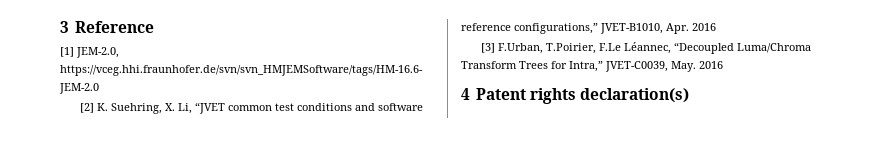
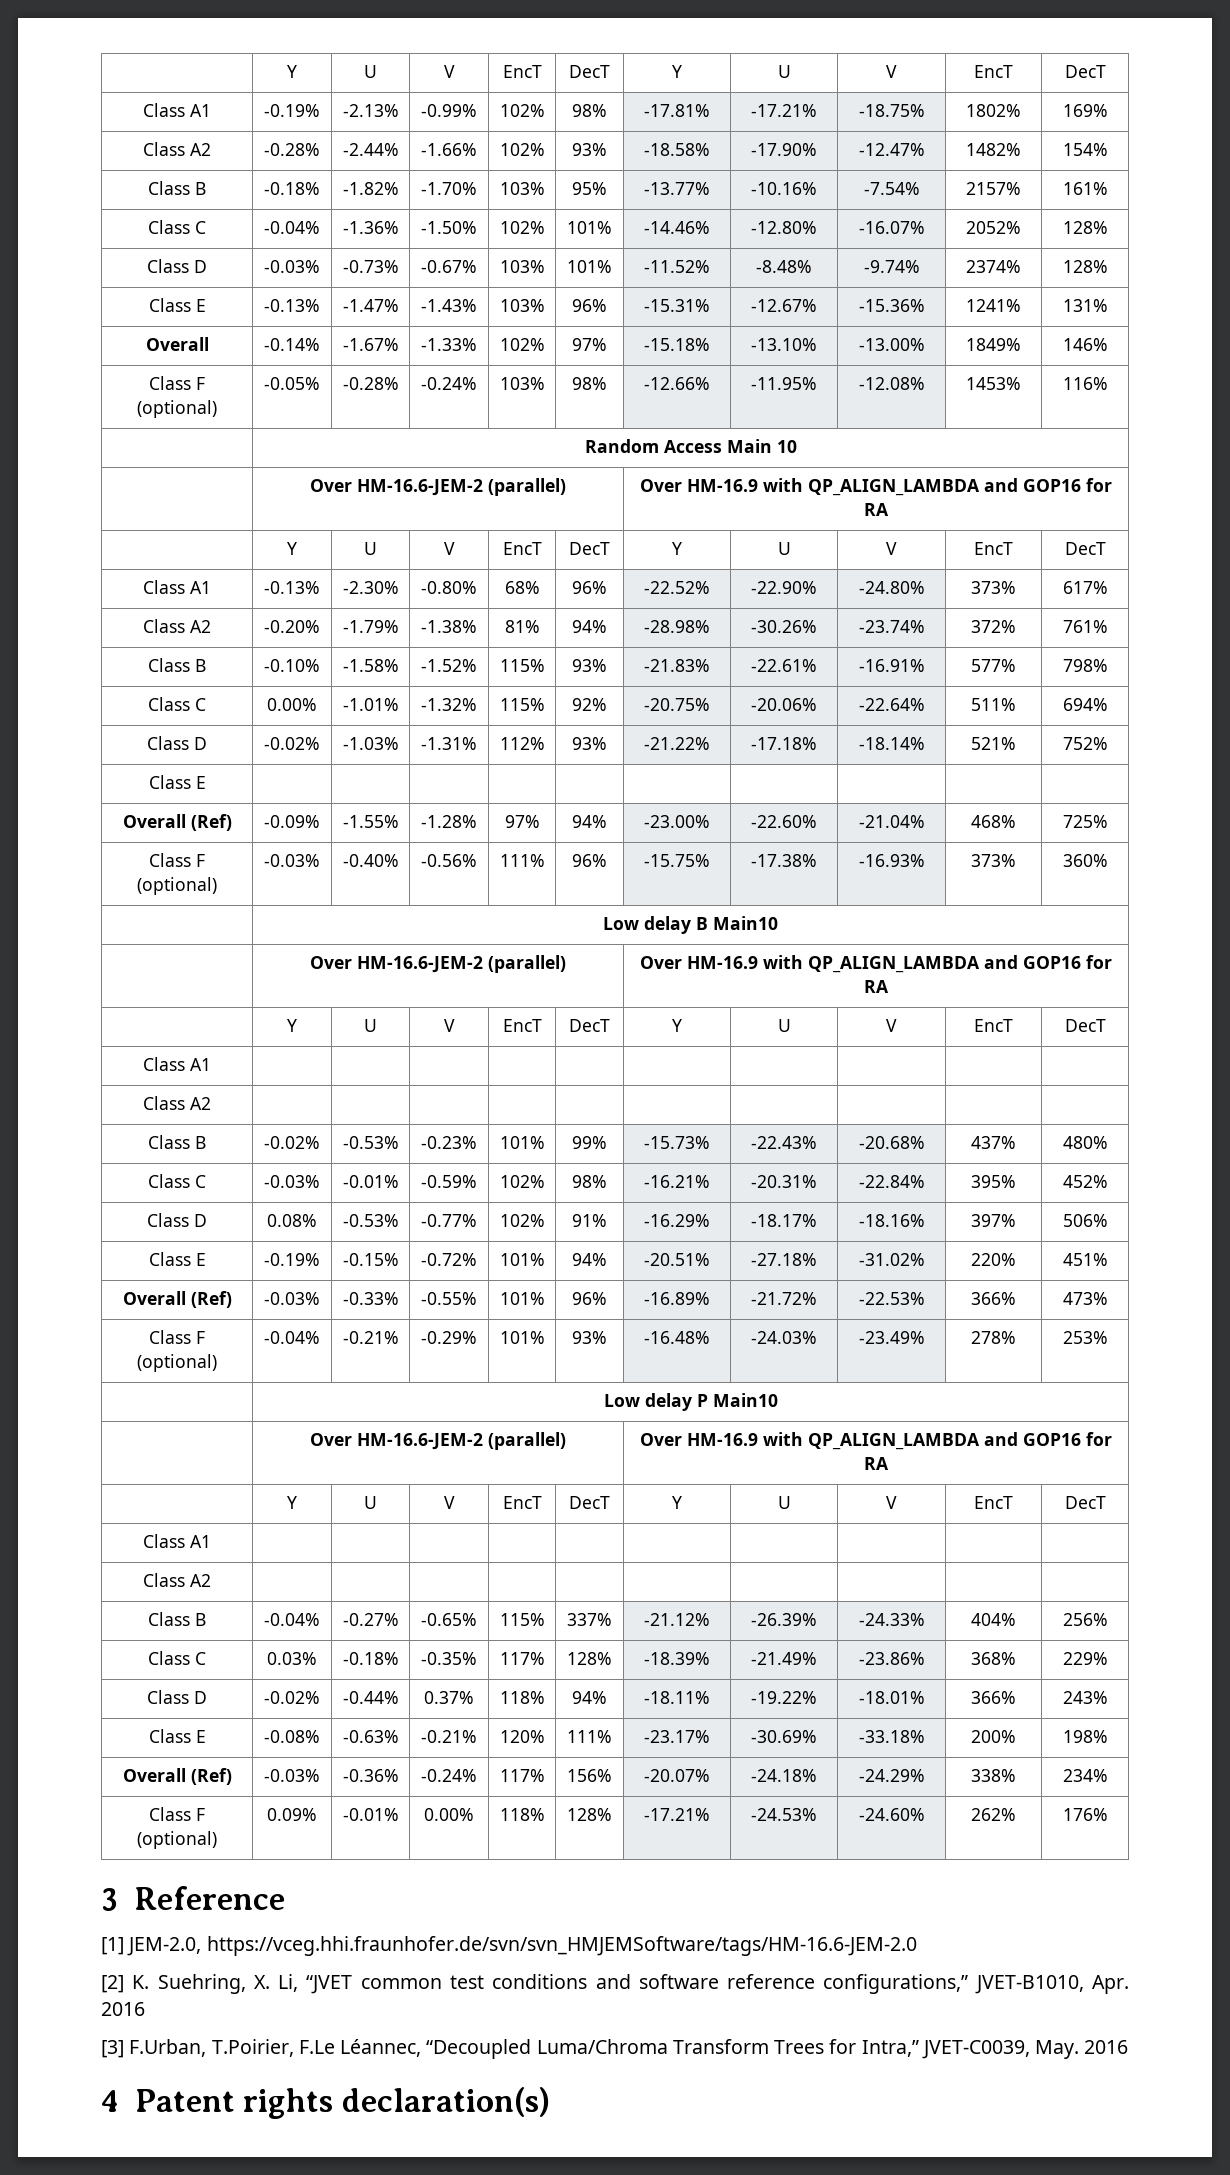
(60, 27) none -> [287,65,297,78] [364,65,377,78] [443,65,455,78] [502,65,542,78] [569,65,610,78] [672,65,682,78] [777,65,791,78] [886,65,897,78] [974,65,1013,78] [1064,65,1106,78] [143,103,211,117] [264,104,320,117] [342,104,399,117] [421,104,477,117] [499,104,545,117] [572,104,607,117] [644,104,710,117] [751,104,817,117] [858,104,925,117] [966,104,1021,117] [1062,104,1108,117] [143,142,211,156] [264,143,320,156] [342,143,399,156] [421,143,477,156] [499,143,545,156] [572,143,607,156] [644,143,710,156] [751,143,817,156] [858,143,925,156] [966,143,1021,156] [1062,143,1108,156] [148,181,206,195] [264,182,320,195] [342,182,399,195] [421,182,477,195] [499,182,545,195] [572,182,607,195] [644,182,710,195] [751,182,817,195] [863,182,920,195] [966,182,1021,195] [1062,182,1108,195] [148,220,206,234] [264,221,320,234] [342,221,399,234] [421,221,477,234] [499,221,545,234] [567,221,612,234] [644,221,710,234] [751,221,817,234] [858,221,925,234] [966,221,1021,234] [1062,221,1108,234] [147,259,207,273] [264,260,320,273] [342,260,399,273] [421,260,477,273] [499,260,545,273] [567,260,612,273] [644,260,710,273] [756,260,812,273] [863,260,920,273] [966,260,1021,273] [1062,260,1108,273] [148,298,206,312] [264,299,320,312] [342,299,399,312] [421,299,477,312] [499,299,545,312] [572,299,607,312] [644,299,710,312] [751,299,817,312] [858,299,925,312] [966,299,1021,312] [1062,299,1108,312] [145,337,209,351] [264,338,320,351] [342,338,399,351] [421,338,477,351] [499,338,545,351] [572,338,607,351] [644,338,710,351] [751,338,817,351] [858,338,925,351] [966,338,1021,351] [1062,338,1108,351] [149,376,205,390] [137,400,217,418] [264,377,320,390] [342,377,399,390] [421,377,477,390] [499,377,545,390] [572,377,607,390] [644,377,710,390] [751,377,817,390] [858,377,925,390] [966,377,1021,390] [1062,377,1108,390] [584,439,797,453] [310,478,566,496] [640,478,1112,496] [864,503,889,516] [287,542,297,555] [364,542,377,555] [443,542,455,555] [502,542,542,555] [569,542,610,555] [672,542,682,555] [777,542,791,555] [886,542,897,555] [974,542,1013,555] [1064,542,1106,555] [143,580,211,594] [264,581,320,594] [342,581,399,594] [421,581,477,594] [504,581,540,594] [572,581,607,594] [644,581,710,594] [751,581,817,594] [858,581,925,594] [971,581,1016,594] [1062,581,1108,594] [143,619,211,633] [264,620,320,633] [342,620,399,633] [421,620,477,633] [504,620,540,633] [572,620,607,633] [644,620,710,633] [751,620,817,633] [858,620,925,633] [971,620,1016,633] [1062,620,1108,633] [148,658,206,672] [264,659,320,672] [342,659,399,672] [421,659,477,672] [499,659,545,672] [572,659,607,672] [644,659,710,672] [751,659,817,672] [858,659,925,672] [971,659,1016,672] [1062,659,1108,672] [148,697,206,711] [267,698,317,711] [342,698,399,711] [421,698,477,711] [499,698,545,711] [572,698,607,711] [644,698,710,711] [751,698,817,711] [858,698,925,711] [971,698,1016,711] [1062,698,1108,711] [147,736,207,750] [264,737,320,750] [342,737,399,750] [421,737,477,750] [499,737,545,750] [572,737,607,750] [644,737,710,750] [751,737,817,750] [858,737,925,750] [971,737,1016,750] [1062,737,1108,750] [148,775,206,789] [122,814,232,831] [264,815,320,828] [342,815,399,828] [421,815,477,828] [504,815,540,828] [572,815,607,828] [644,815,710,828] [751,815,817,828] [858,815,925,828] [971,815,1016,828] [1062,815,1108,828] [149,853,205,867] [137,877,217,895] [264,854,320,867] [342,854,399,867] [421,854,477,867] [499,854,545,867] [572,854,607,867] [644,854,710,867] [751,854,817,867] [858,854,925,867] [971,854,1016,867] [1062,854,1108,867] [603,916,778,934] [310,955,566,973] [640,955,1112,973] [864,980,889,993] [287,1019,297,1032] [364,1019,377,1032] [443,1019,455,1032] [502,1019,542,1032] [569,1019,610,1032] [672,1019,682,1032] [777,1019,791,1032] [886,1019,897,1032] [974,1019,1013,1032] [1064,1019,1106,1032] [143,1057,211,1071] [143,1096,211,1110] [148,1135,206,1149] [264,1136,320,1149] [342,1136,399,1149] [421,1136,477,1149] [499,1136,545,1149] [572,1136,607,1149] [644,1136,710,1149] [751,1136,817,1149] [858,1136,925,1149] [971,1136,1016,1149] [1062,1136,1108,1149] [148,1174,206,1188] [264,1175,320,1188] [342,1175,399,1188] [421,1175,477,1188] [499,1175,545,1188] [572,1175,607,1188] [644,1175,710,1188] [751,1175,817,1188] [858,1175,925,1188] [971,1175,1016,1188] [1062,1175,1108,1188] [147,1213,207,1227] [267,1214,317,1227] [342,1214,399,1227] [421,1214,477,1227] [499,1214,545,1227] [572,1214,607,1227] [644,1214,710,1227] [751,1214,817,1227] [858,1214,925,1227] [971,1214,1016,1227] [1062,1214,1108,1227] [148,1252,206,1266] [264,1253,320,1266] [342,1253,399,1266] [421,1253,477,1266] [499,1253,545,1266] [572,1253,607,1266] [644,1253,710,1266] [751,1253,817,1266] [858,1253,925,1266] [971,1253,1016,1266] [1062,1253,1108,1266] [122,1291,232,1308] [264,1292,320,1305] [342,1292,399,1305] [421,1292,477,1305] [499,1292,545,1305] [572,1292,607,1305] [644,1292,710,1305] [751,1292,817,1305] [858,1292,925,1305] [971,1292,1016,1305] [1062,1292,1108,1305] [149,1330,205,1344] [137,1354,217,1372] [264,1331,320,1344] [342,1331,399,1344] [421,1331,477,1344] [499,1331,545,1344] [572,1331,607,1344] [644,1331,710,1344] [751,1331,817,1344] [858,1331,925,1344] [971,1331,1016,1344] [1062,1331,1108,1344] [603,1393,778,1411] [310,1432,566,1450] [640,1432,1112,1450] [864,1457,889,1470] [287,1496,297,1509] [364,1496,377,1509] [443,1496,455,1509] [502,1496,542,1509] [569,1496,610,1509] [672,1496,682,1509] [777,1496,791,1509] [886,1496,897,1509] [974,1496,1013,1509] [1064,1496,1106,1509] [143,1534,211,1548] [143,1573,211,1587] [148,1612,206,1626] [264,1613,320,1626] [342,1613,399,1626] [421,1613,477,1626] [499,1613,545,1626] [567,1613,612,1626] [644,1613,710,1626] [751,1613,817,1626] [858,1613,925,1626] [971,1613,1016,1626] [1062,1613,1108,1626] [148,1651,206,1665] [267,1652,317,1665] [342,1652,399,1665] [421,1652,477,1665] [499,1652,545,1665] [567,1652,612,1665] [644,1652,710,1665] [751,1652,817,1665] [858,1652,925,1665] [971,1652,1016,1665] [1062,1652,1108,1665] [147,1690,207,1704] [264,1691,320,1704] [342,1691,399,1704] [424,1691,474,1704] [499,1691,545,1704] [572,1691,607,1704] [644,1691,710,1704] [751,1691,817,1704] [858,1691,925,1704] [971,1691,1016,1704] [1062,1691,1108,1704] [148,1729,206,1743] [264,1730,320,1743] [342,1730,399,1743] [421,1730,477,1743] [499,1730,545,1743] [567,1730,612,1743] [644,1730,710,1743] [751,1730,817,1743] [858,1730,925,1743] [971,1730,1016,1743] [1062,1730,1108,1743] [122,1768,232,1785] [264,1769,320,1782] [342,1769,399,1782] [421,1769,477,1782] [499,1769,545,1782] [567,1769,612,1782] [644,1769,710,1782] [751,1769,817,1782] [858,1769,925,1782] [971,1769,1016,1782] [1062,1769,1108,1782] [149,1807,205,1821] [137,1831,217,1849] [267,1808,317,1821] [342,1808,399,1821] [424,1808,474,1821] [499,1808,545,1821] [567,1808,612,1821] [644,1808,710,1821] [751,1808,817,1821] [858,1808,925,1821] [971,1808,1016,1821] [1062,1808,1108,1821] | Y | U | V | EncT | DecT | Y | U | V | EncT | DecT // Class A1 | -0.19% | -2.13% | -0.99% | 102% | 98% | -17.81% | -17.21% | -18.75% | 1802% | 169% // Class A2 | -0.28% | -2.44% | -1.66% | 102% | 93% | -18.58% | -17.90% | -12.47% | 1482% | 154% // Class B | -0.18% | -1.82% | -1.70% | 103% | 95% | -13.77% | -10.16% | -7.54% | 2157% | 161% // Class C | -0.04% | -1.36% | -1.50% | 102% | 101% | -14.46% | -12.80% | -16.07% | 2052% | 128% // Class D | -0.03% | -0.73% | -0.67% | 103% | 101% | -11.52% | -8.48% | -9.74% | 2374% | 128% // Class E | -0.13% | -1.47% | -1.43% | 103% | 96% | -15.31% | -12.67% | -15.36% | 1241% | 131% // Overall | -0.14% | -1.67% | -1.33% | 102% | 97% | -15.18% | -13.10% | -13.00% | 1849% | 146% // Class F (optional) | -0.05% | -0.28% | -0.24% | 103% | 98% | -12.66% | -11.95% | -12.08% | 1453% | 116% // | Random Access Main 10 // | Over HM-16.6-JEM-2 (parallel) | Over HM-16.9 with QP_ALIGN_LAMBDA and GOP16 for RA // | Y | U | V | EncT | DecT | Y | U | V | EncT | DecT // Class A1 | -0.13% | -2.30% | -0.80% | 68% | 96% | -22.52% | -22.90% | -24.80% | 373% | 617% // Class A2 | -0.20% | -1.79% | -1.38% | 81% | 94% | -28.98% | -30.26% | -23.74% | 372% | 761% // Class B | -0.10% | -1.58% | -1.52% | 115% | 93% | -21.83% | -22.61% | -16.91% | 577% | 798% // Class C | 0.00% | -1.01% | -1.32% | 115% | 92% | -20.75% | -20.06% | -22.64% | 511% | 694% // Class D | -0.02% | -1.03% | -1.31% | 112% | 93% | -21.22% | -17.18% | -18.14% | 521% | 752% // Class E | | | | | | | | | | // Overall (Ref) | -0.09% | -1.55% | -1.28% | 97% | 94% | -23.00% | -22.60% | -21.04% | 468% | 725% // Class F (optional) | -0.03% | -0.40% | -0.56% | 111% | 96% | -15.75% | -17.38% | -16.93% | 373% | 360% // | Low delay B Main10 // | Over HM-16.6-JEM-2 (parallel) | Over HM-16.9 with QP_ALIGN_LAMBDA and GOP16 for RA // | Y | U | V | EncT | DecT | Y | U | V | EncT | DecT // Class A1 | | | | | | | | | | // Class A2 | | | | | | | | | | // Class B | -0.02% | -0.53% | -0.23% | 101% | 99% | -15.73% | -22.43% | -20.68% | 437% | 480% // Class C | -0.03% | -0.01% | -0.59% | 102% | 98% | -16.21% | -20.31% | -22.84% | 395% | 452% // Class D | 0.08% | -0.53% | -0.77% | 102% | 91% | -16.29% | -18.17% | -18.16% | 397% | 506% // Class E | -0.19% | -0.15% | -0.72% | 101% | 94% | -20.51% | -27.18% | -31.02% | 220% | 451% // Overall (Ref) | -0.03% | -0.33% | -0.55% | 101% | 96% | -16.89% | -21.72% | -22.53% | 366% | 473% // Class F (optional) | -0.04% | -0.21% | -0.29% | 101% | 93% | -16.48% | -24.03% | -23.49% | 278% | 253% // | Low delay P Main10 // | Over HM-16.6-JEM-2 (parallel) | Over HM-16.9 with QP_ALIGN_LAMBDA and GOP16 for RA // | Y | U | V | EncT | DecT | Y | U | V | EncT | DecT // Class A1 | | | | | | | | | | // Class A2 | | | | | | | | | | // Class B | -0.04% | -0.27% | -0.65% | 115% | 337% | -21.12% | -26.39% | -24.33% | 404% | 256% // Class C | 0.03% | -0.18% | -0.35% | 117% | 128% | -18.39% | -21.49% | -23.86% | 368% | 229% // Class D | -0.02% | -0.44% | 0.37% | 118% | 94% | -18.11% | -19.22% | -18.01% | 366% | 243% // Class E | -0.08% | -0.63% | -0.21% | 120% | 111% | -23.17% | -30.69% | -33.18% | 200% | 198% // Overall (Ref) | -0.03% | -0.36% | -0.24% | 117% | 156% | -20.07% | -24.18% | -24.29% | 338% | 234% // Class F (optional) | 0.09% | -0.01% | 0.00% | 118% | 128% | -17.21% | -24.53% | -24.60% | 262% | 176% //

